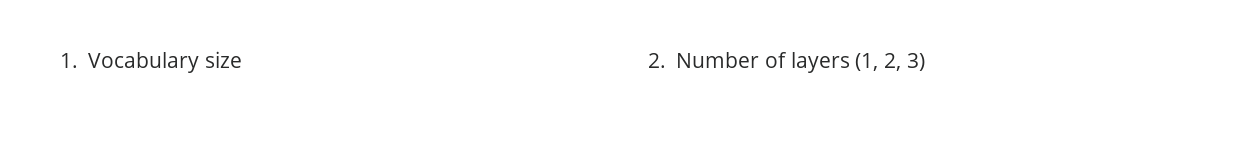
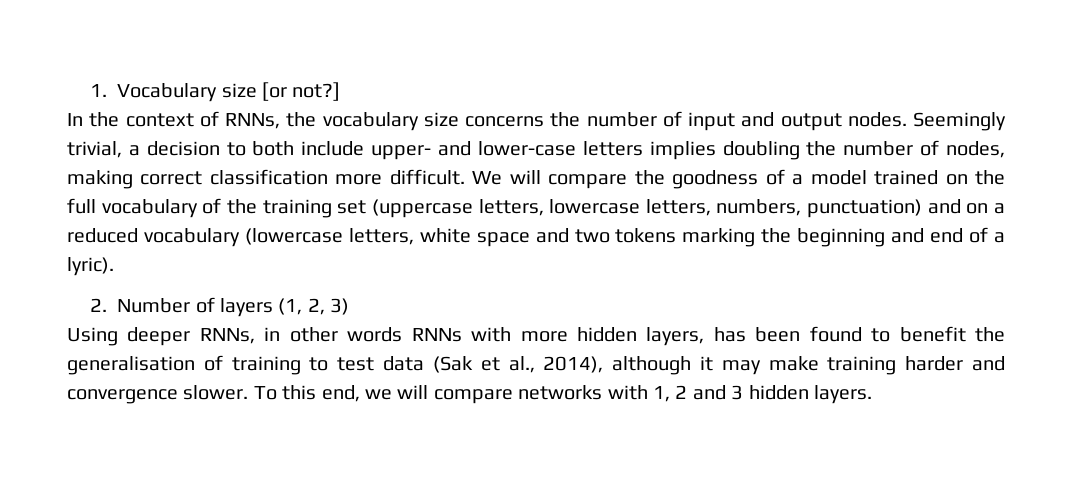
(243, 59) none -> [261,82,341,101] [67,111,1006,131] [67,140,1006,160] [67,169,1006,189] [67,198,1005,218] [67,227,1005,247] [67,257,114,276] [or not?] // In the context of RNNs, the vocabulary size concerns the number of input and output nodes. Seemingly trivial, a decision to both include upper- and lower-case letters implies doubling the number of nodes, making correct classification more difficult. We will compare the goodness of a model trained on the full vocabulary of the training set (uppercase letters, lowercase letters, numbers, punctuation) and on a reduced vocabulary (lowercase letters, white space and two tokens marking the beginning and end of a lyric).
(925, 62) none -> [67,326,1005,346] [67,355,1005,375] [67,385,872,404] // Using deeper RNNs, in other words RNNs with more hidden layers, has been found to benefit the generalisation of training to test data (Sak et al., 2014), although it may make training harder and convergence slower. To this end, we will compare networks with 1, 2 and 3 hidden layers.

